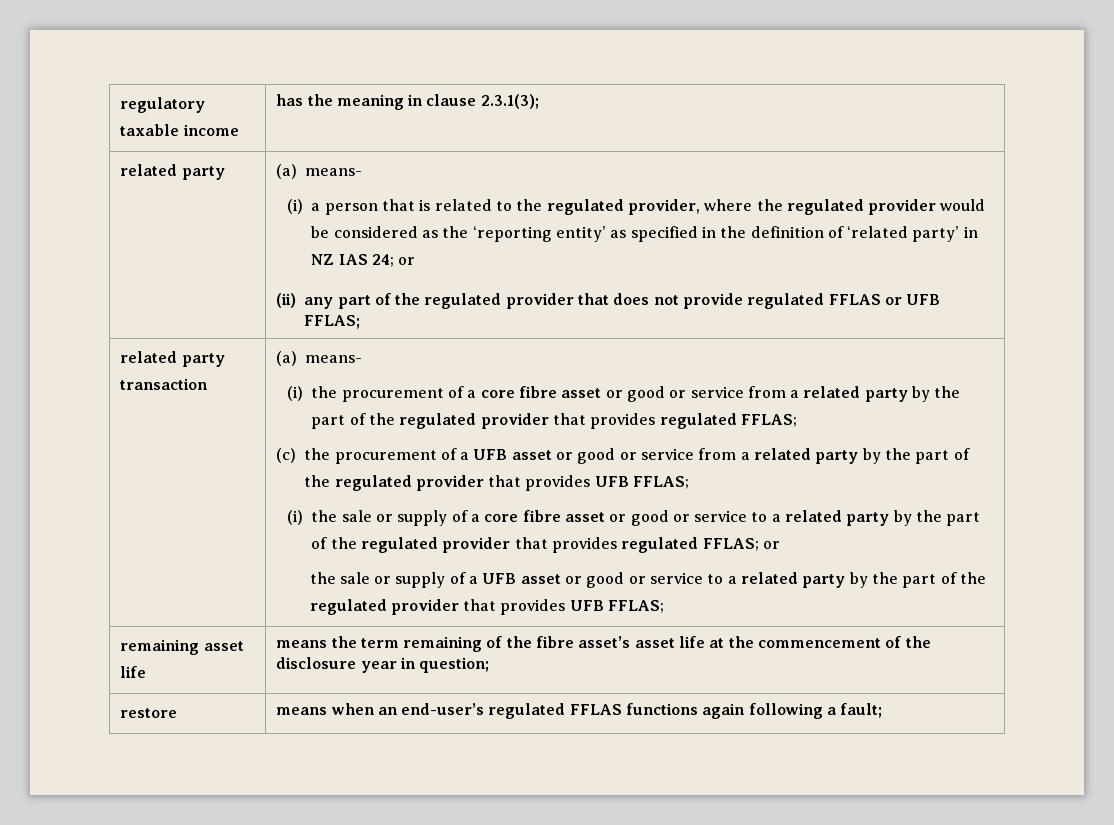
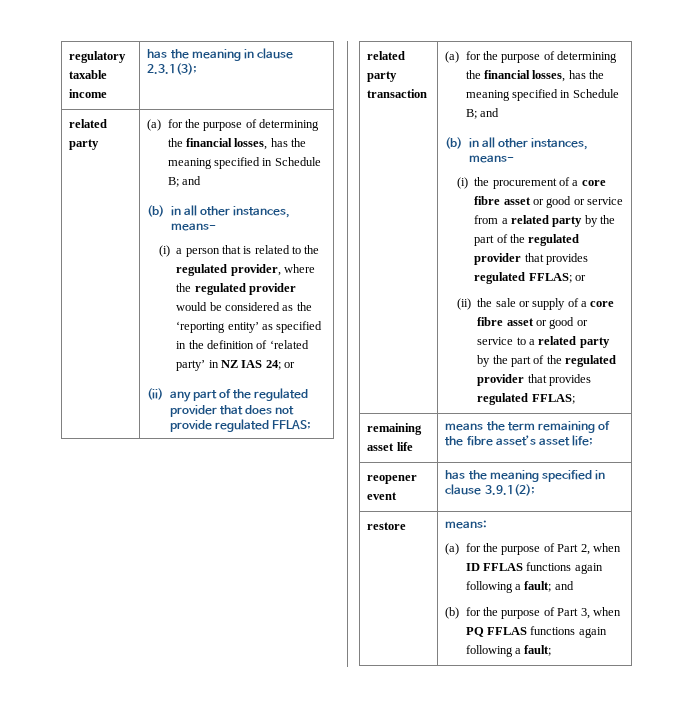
(298, 171) none -> [167,119,320,131] [167,138,307,150] [167,157,321,169] [167,176,202,187] [147,205,290,218] for the purpose of determining the financial losses, has the meaning specified in Schedule B; and // (b) in all other instances,
[828,294,941,305] FFLAS or UFB -> (269, 425) none
(298, 358) none -> [465,51,618,63] [465,70,605,82] [465,89,619,101] [465,108,500,119] [445,137,588,150] for the purpose of determining the financial losses, has the meaning specified in Schedule B; and // (b) in all other instances,
[276,448,970,464] [304,475,690,491] [287,510,304,525] // (c) the procurement of a UFB asset or good or service from a related party by the part of the regulated provider that provides UFB FFLAS; // (i) -> [574,275,586,281] [456,298,471,310] or // (ii)
[762,541,780,549] [309,572,986,588] [309,599,665,615] or // the sale or supply of a UFB asset or good or service to a related party by the part of the regulated provider that provides UFB FFLAS; -> (575, 399) none
[679,636,931,648] [276,657,490,673] [120,708,178,718] [276,703,883,719] life at the commencement of the disclosure year in question; // restore | means when an end-user’s regulated FFLAS functions again following a fault; -> [571,435,593,446] [367,475,418,484] [367,492,398,500] [445,470,605,482] [445,484,535,496] [367,522,407,530] [445,520,488,529] [445,543,621,555] [465,562,603,574] [465,581,574,593] [445,607,621,619] [465,626,607,638] [465,645,552,657] life; // reopener event | has the meaning specified in clause 3.9.1(2); // restore | means: // (a) for the purpose of Part 2, when ID FFLAS functions again following a fault; and // (b) for the purpose of Part 3, when PQ FFLAS functions again following a fault;

